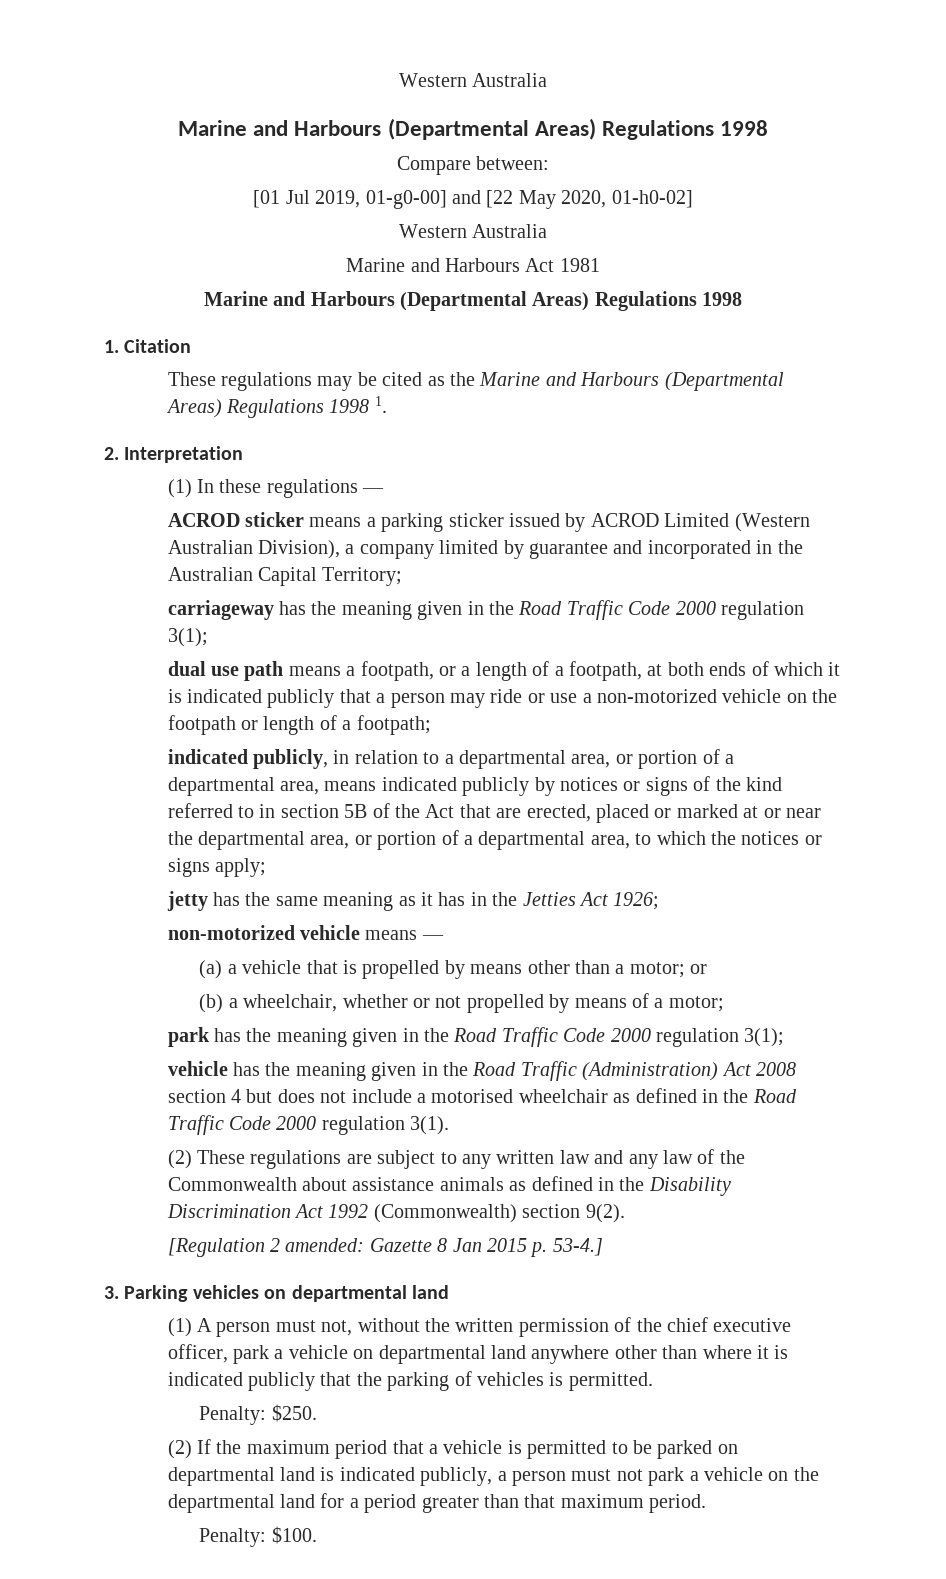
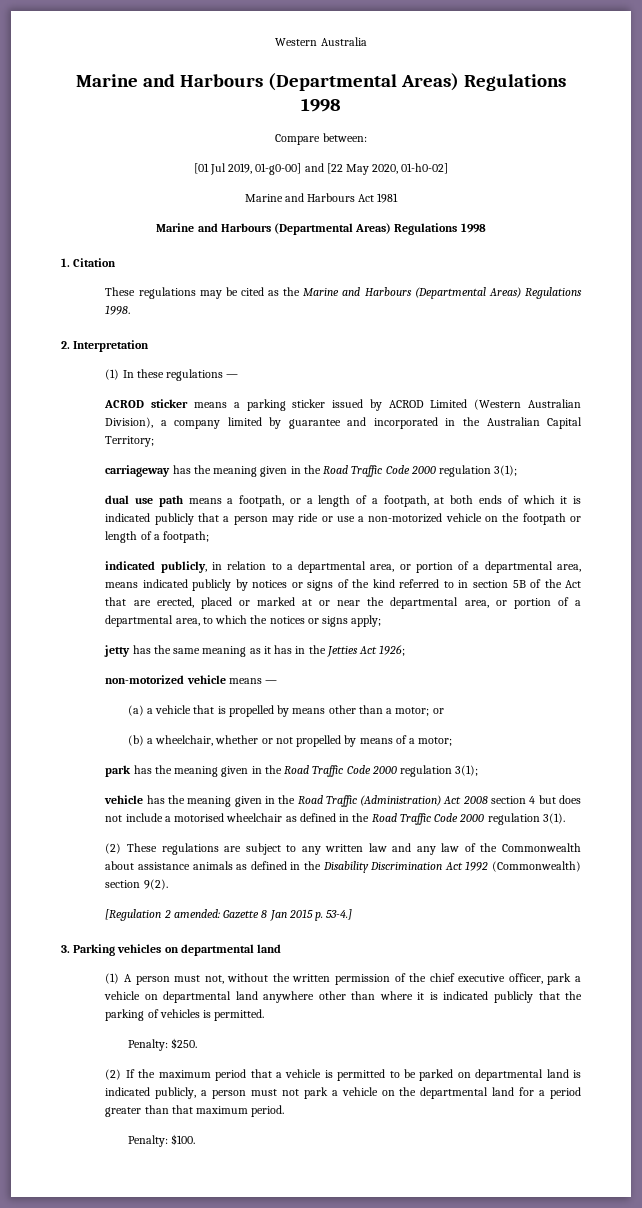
[398,224,548,238] // Western Australia -> (449, 168) none
[329,396,387,413] 1998 1. -> [105,305,131,315] 1998.

